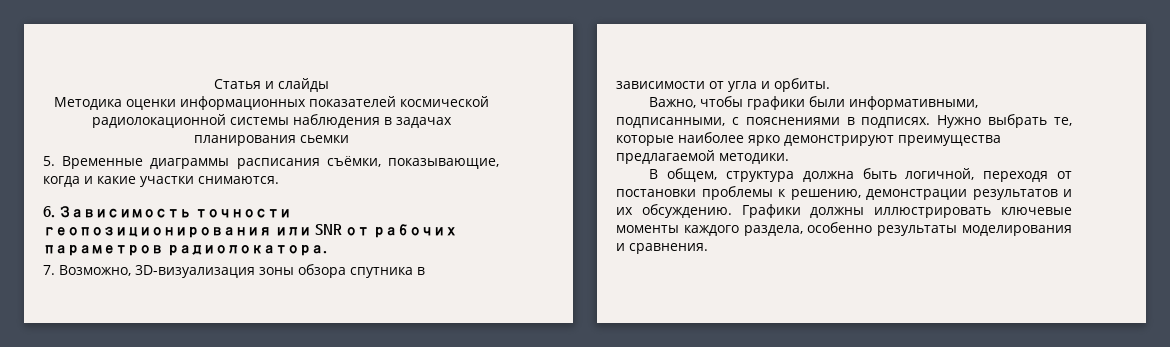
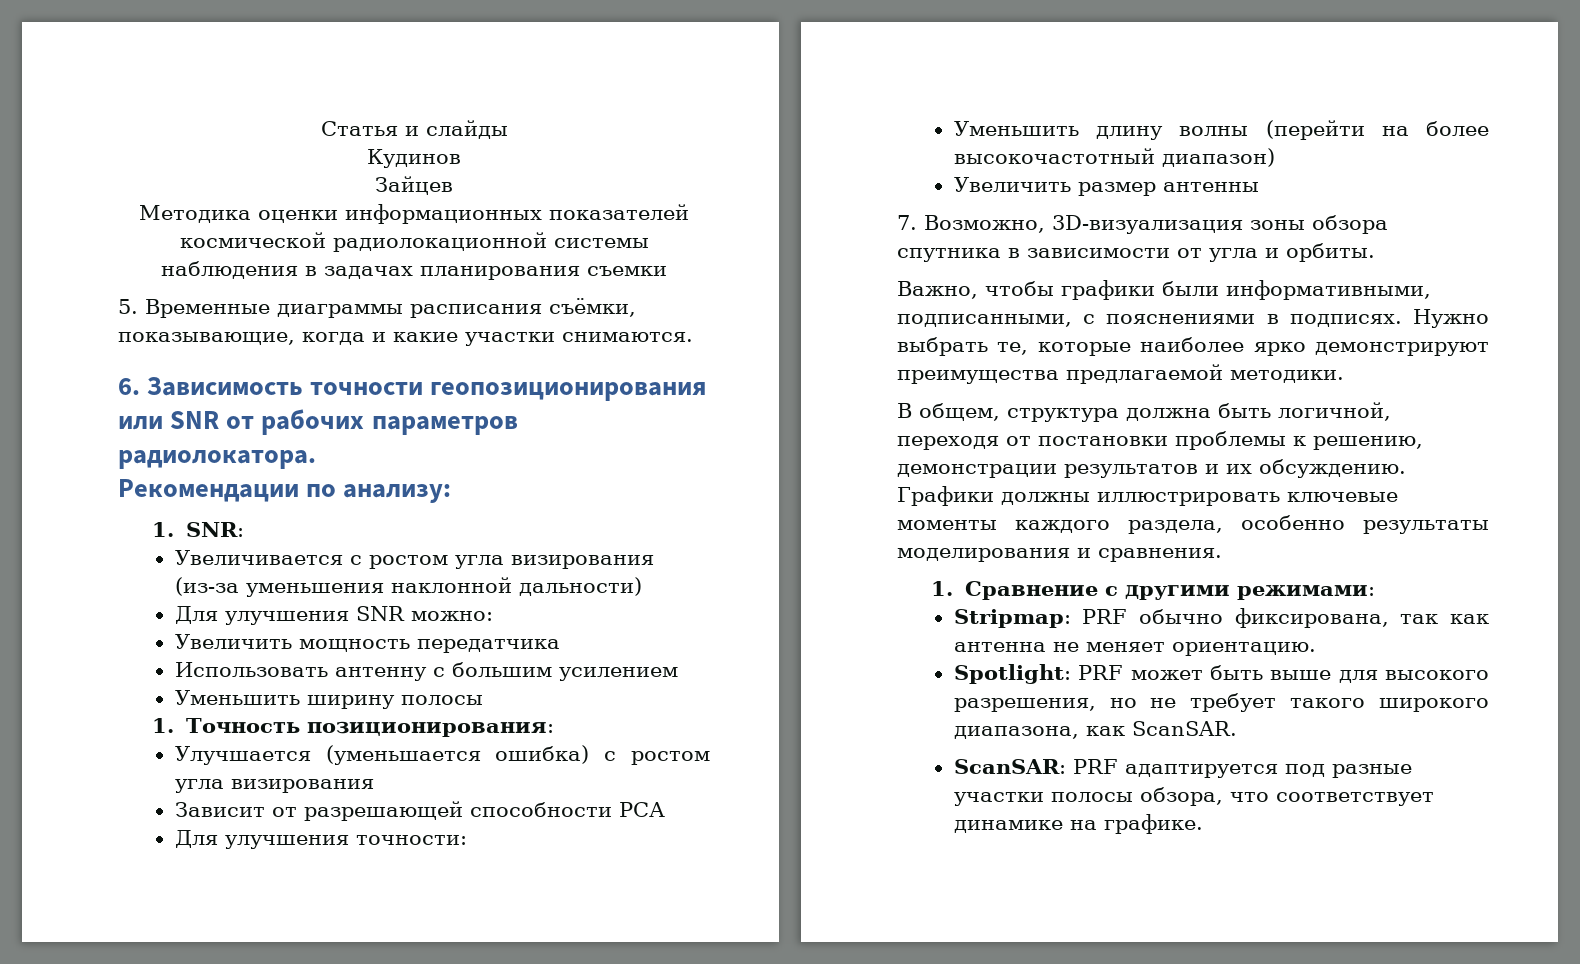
(329, 85) none -> [367,149,461,168] [375,176,453,195] // Кудинов // Зайцев
[299,135,349,143] сьемки -> [587,266,667,276] съемки
(327, 250) none -> [118,479,452,503] [152,522,245,537] [174,550,654,569] [174,577,642,597] [174,606,493,625] [174,634,560,653] [174,662,678,681] [174,690,483,709] [152,718,555,737] [174,745,710,765] [174,779,374,793] [174,801,665,821] [174,830,467,849] [953,120,1489,140] [953,148,1275,167] [953,177,1259,196] // Рекомендации по анализу: // 1. SNR: // Увеличивается с ростом угла визирования (из-за уменьшения наклонной дальности) // Для улучшения SNR можно: // Увеличить мощность передатчика // Использовать антенну с большим усилением // Уменьшить ширину полосы // 1. Точность позиционирования: // Улучшается (уменьшается ошибка) с ростом угла визирования // Зависит от разрешающей способности РСА // Для улучшения точности: // Уменьшить длину волны (перейти на более высокочастотный диапазон) // Увеличить размер антенны
(708, 248) none -> [931,581,1376,600] [953,608,1489,628] [953,642,1316,656] [953,664,1489,684] [953,693,1489,712] [953,721,1237,739] [953,759,1412,778] [953,787,1434,806] [953,814,1203,834] // 1. Сравнение с другими режимами: // Stripmap: PRF обычно фиксирована, так как антенна не меняет ориентацию. // Spotlight: PRF может быть выше для высокого разрешения, но не требует такого широкого диапазона, как ScanSAR. // ScanSAR: PRF адаптируется под разные участки полосы обзора, что соответствует динамике на графике.

